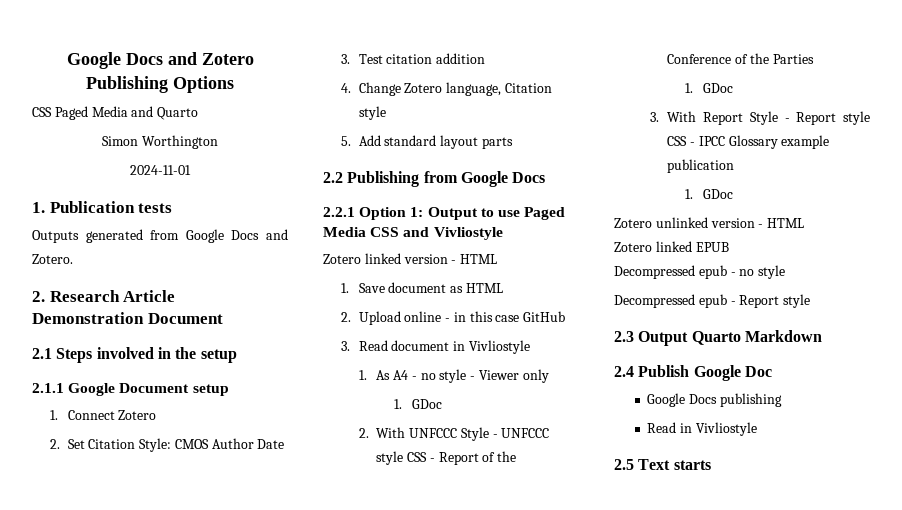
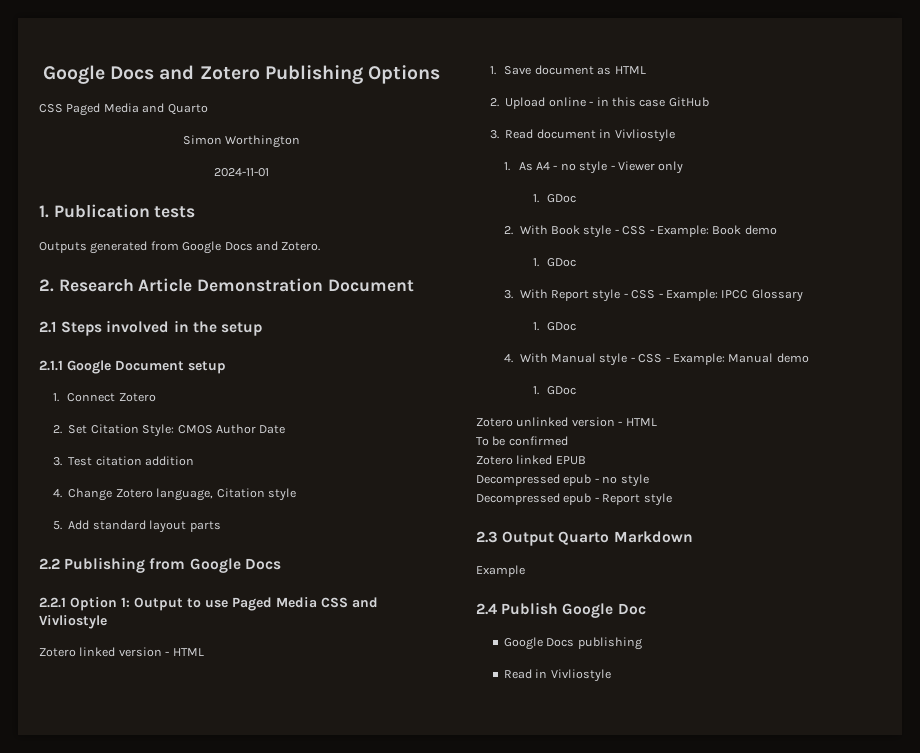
[409,427,550,441] [376,451,517,465] [667,53,814,64] UNFCCC Style - UNFCCC style CSS - Report of the Conference of the Parties -> [551,225,777,238] Book style - CSS - Example: Book demo
[749,111,870,125] [667,136,696,146] Style - Report style CSS - -> [592,289,718,302] style - CSS - Example:
[781,135,830,149] [667,159,735,173] example publication -> [532,322,577,331] [504,353,809,366] // 1. GDoc // 4. With Manual style - CSS - Example: Manual demo
(805, 223) none -> [476,436,568,446] // To be confirmed
(822, 336) none -> [476,565,525,577] // Example
[614,459,711,470] // 2.5 Text starts -> (611, 675) none

